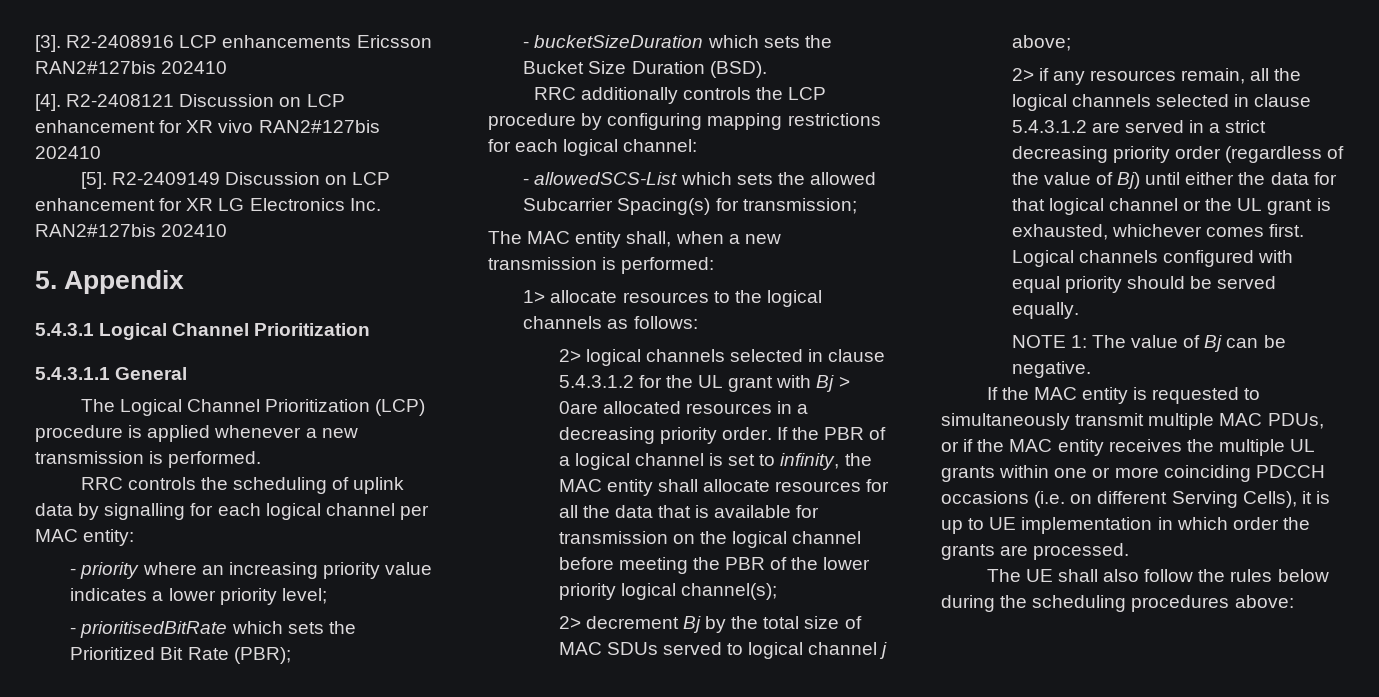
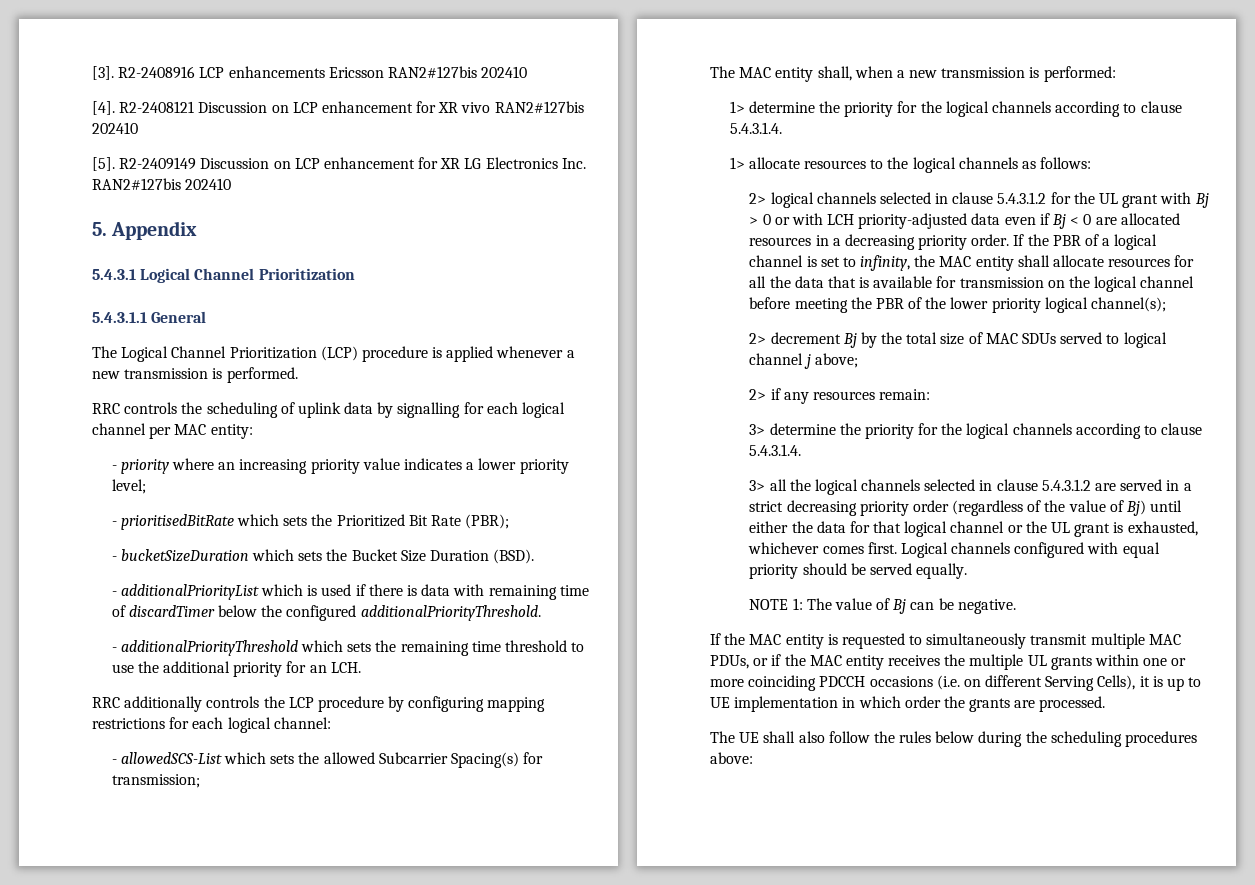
(767, 69) none -> [111,584,589,600] [111,605,541,621] [111,640,585,656] [111,661,361,677] // - additionalPriorityList which is used if there is data with remaining time of discardTimer below the configured additionalPriorityThreshold. // - additionalPriorityThreshold which sets the remaining time threshold to use the additional priority for an LCH.
(715, 265) none -> [729,101,1182,117] [729,122,782,134] // 1> determine the priority for the logical channels according to clause 5.4.3.1.4.
[558,401,598,414] 0are -> [762,213,1117,229] 0 or with LCH priority-adjusted data even if Bj < 0 are
[1181,68,1246,84] remain, -> [879,389,931,400] [749,423,1203,439] [749,444,802,456] [749,480,766,491] remain: // 3> determine the priority for the logical channels according to clause 5.4.3.1.4. // 3>

